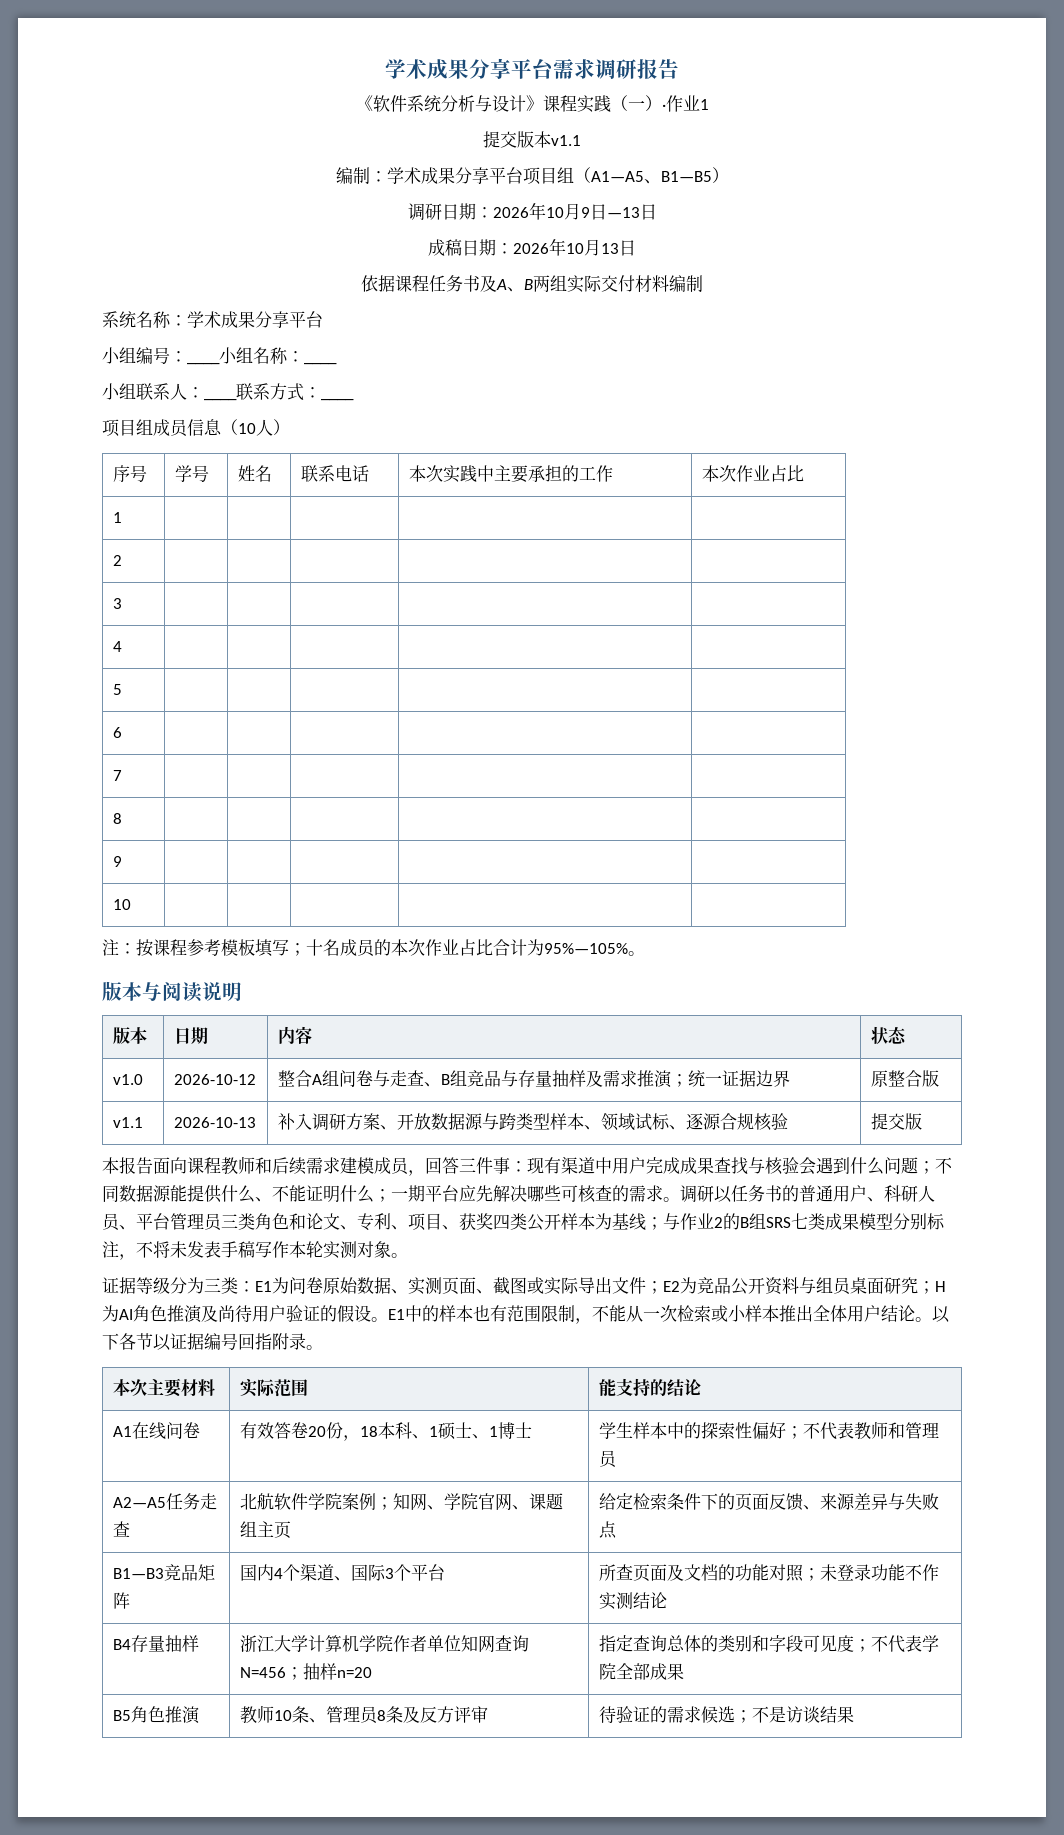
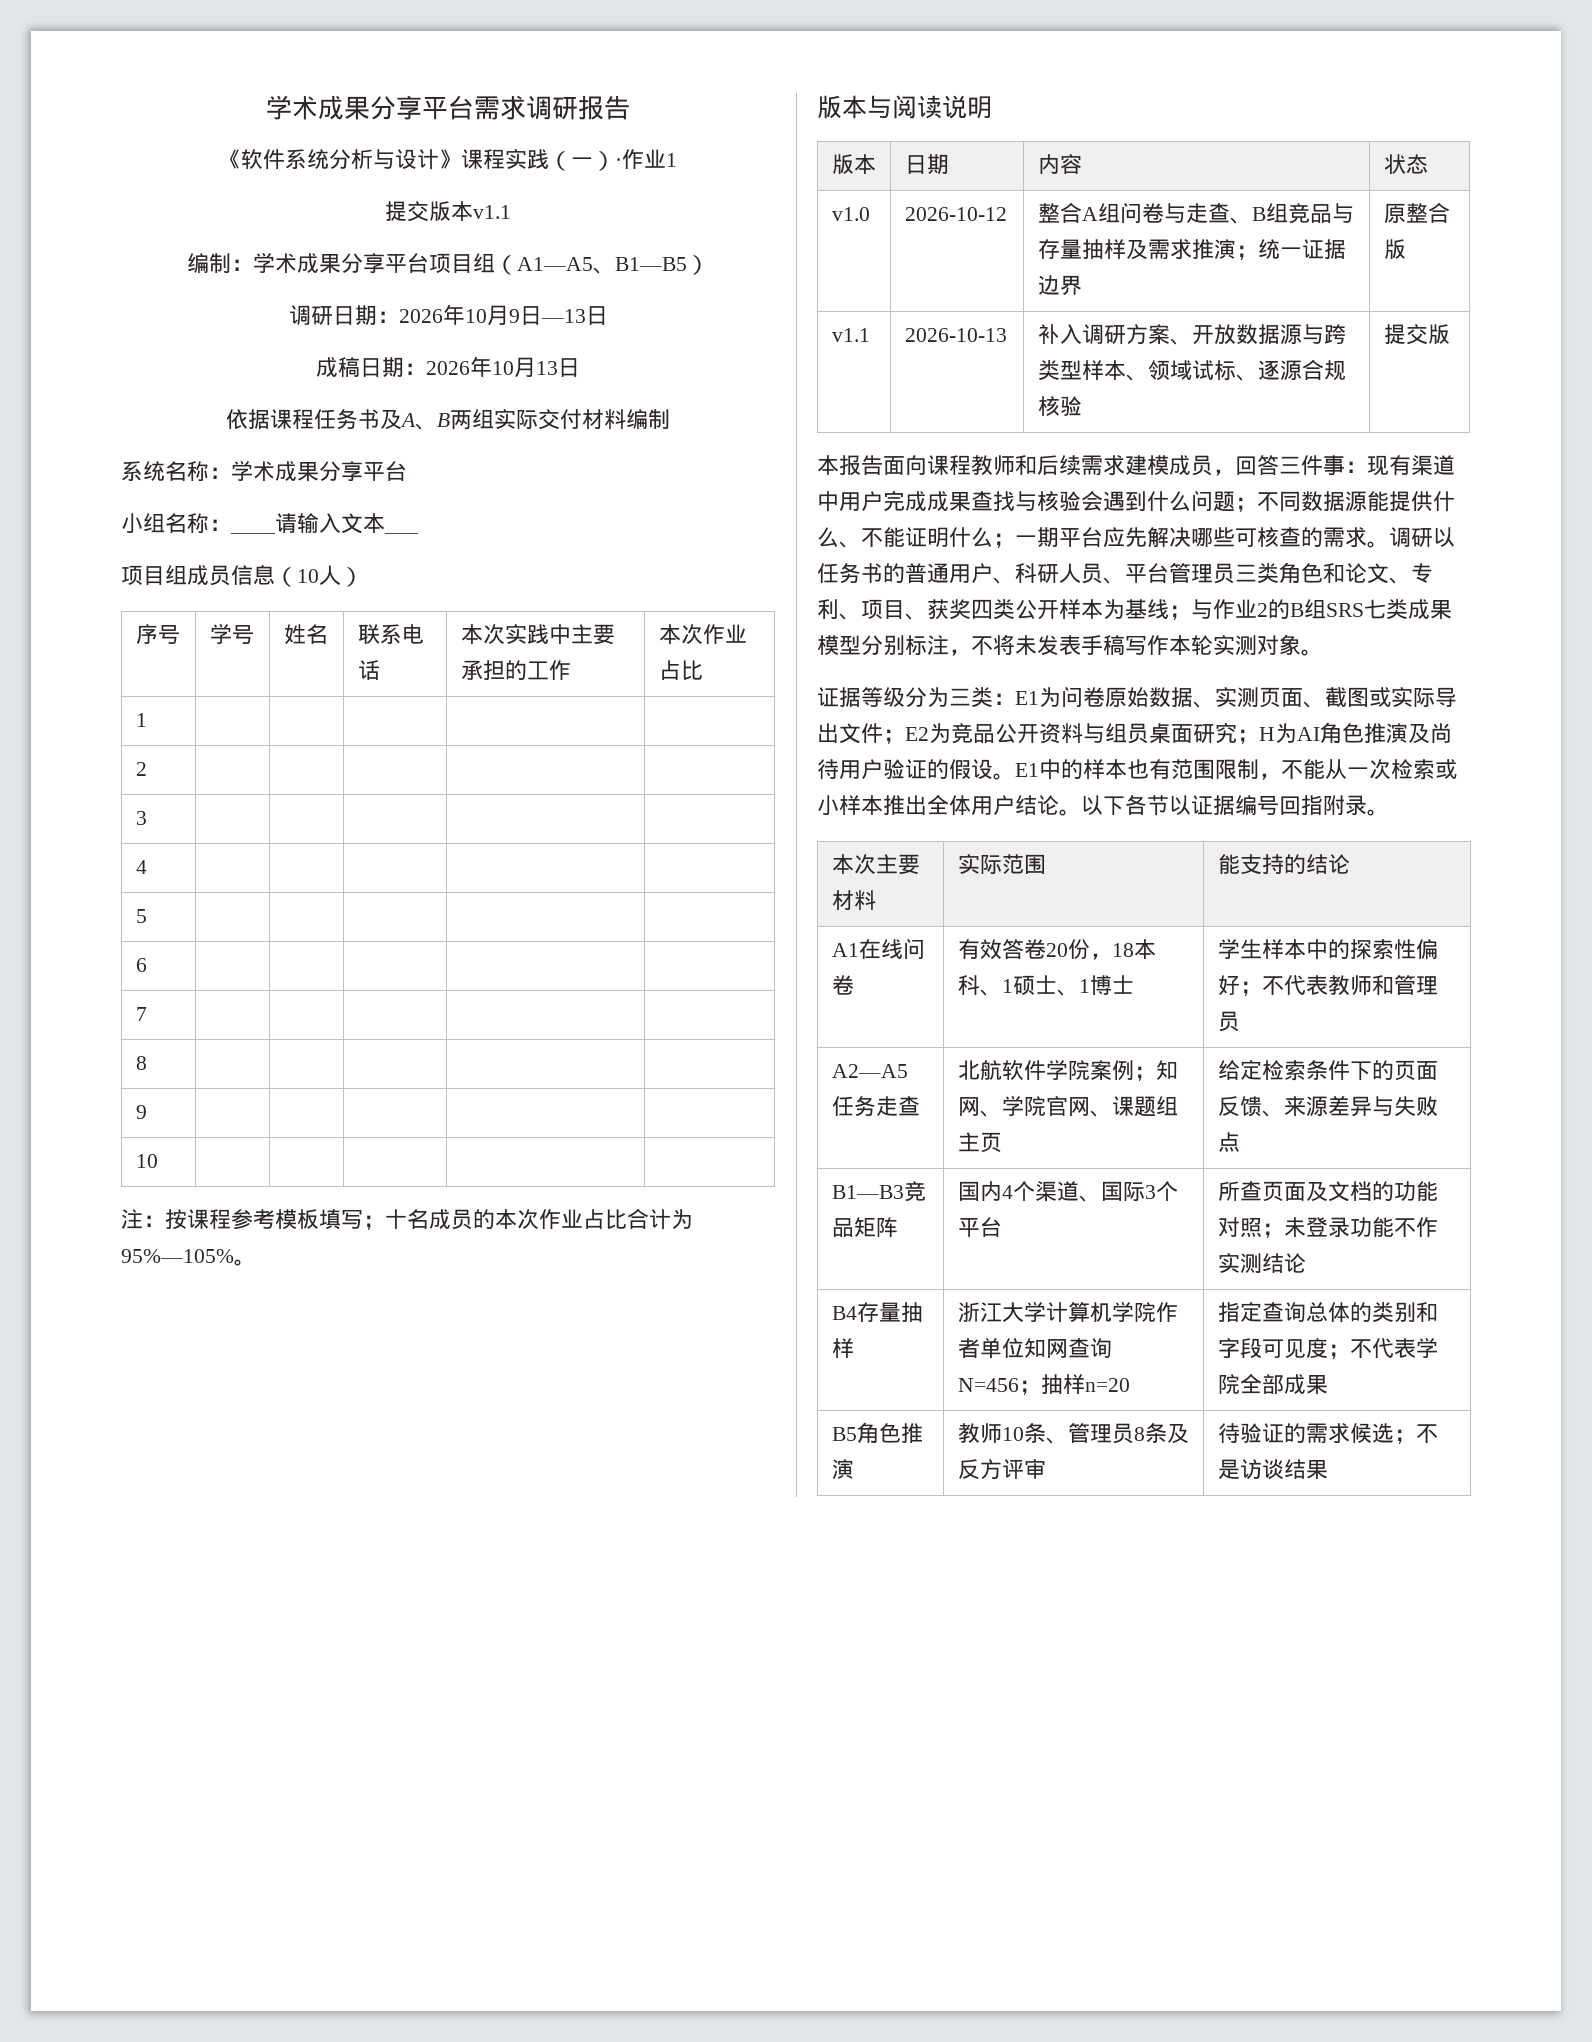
[136,347,187,364] [187,347,253,365] 编号：____小组 -> (165, 523) none
[102,383,204,400] [204,383,321,401] [321,398,354,401] // 小组联系人：____联系方式：____ -> [275,513,418,534] 请输入文本___

